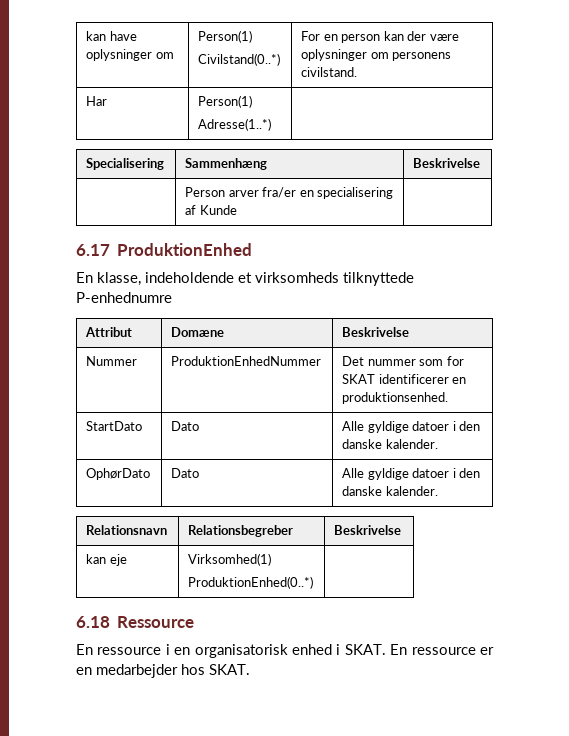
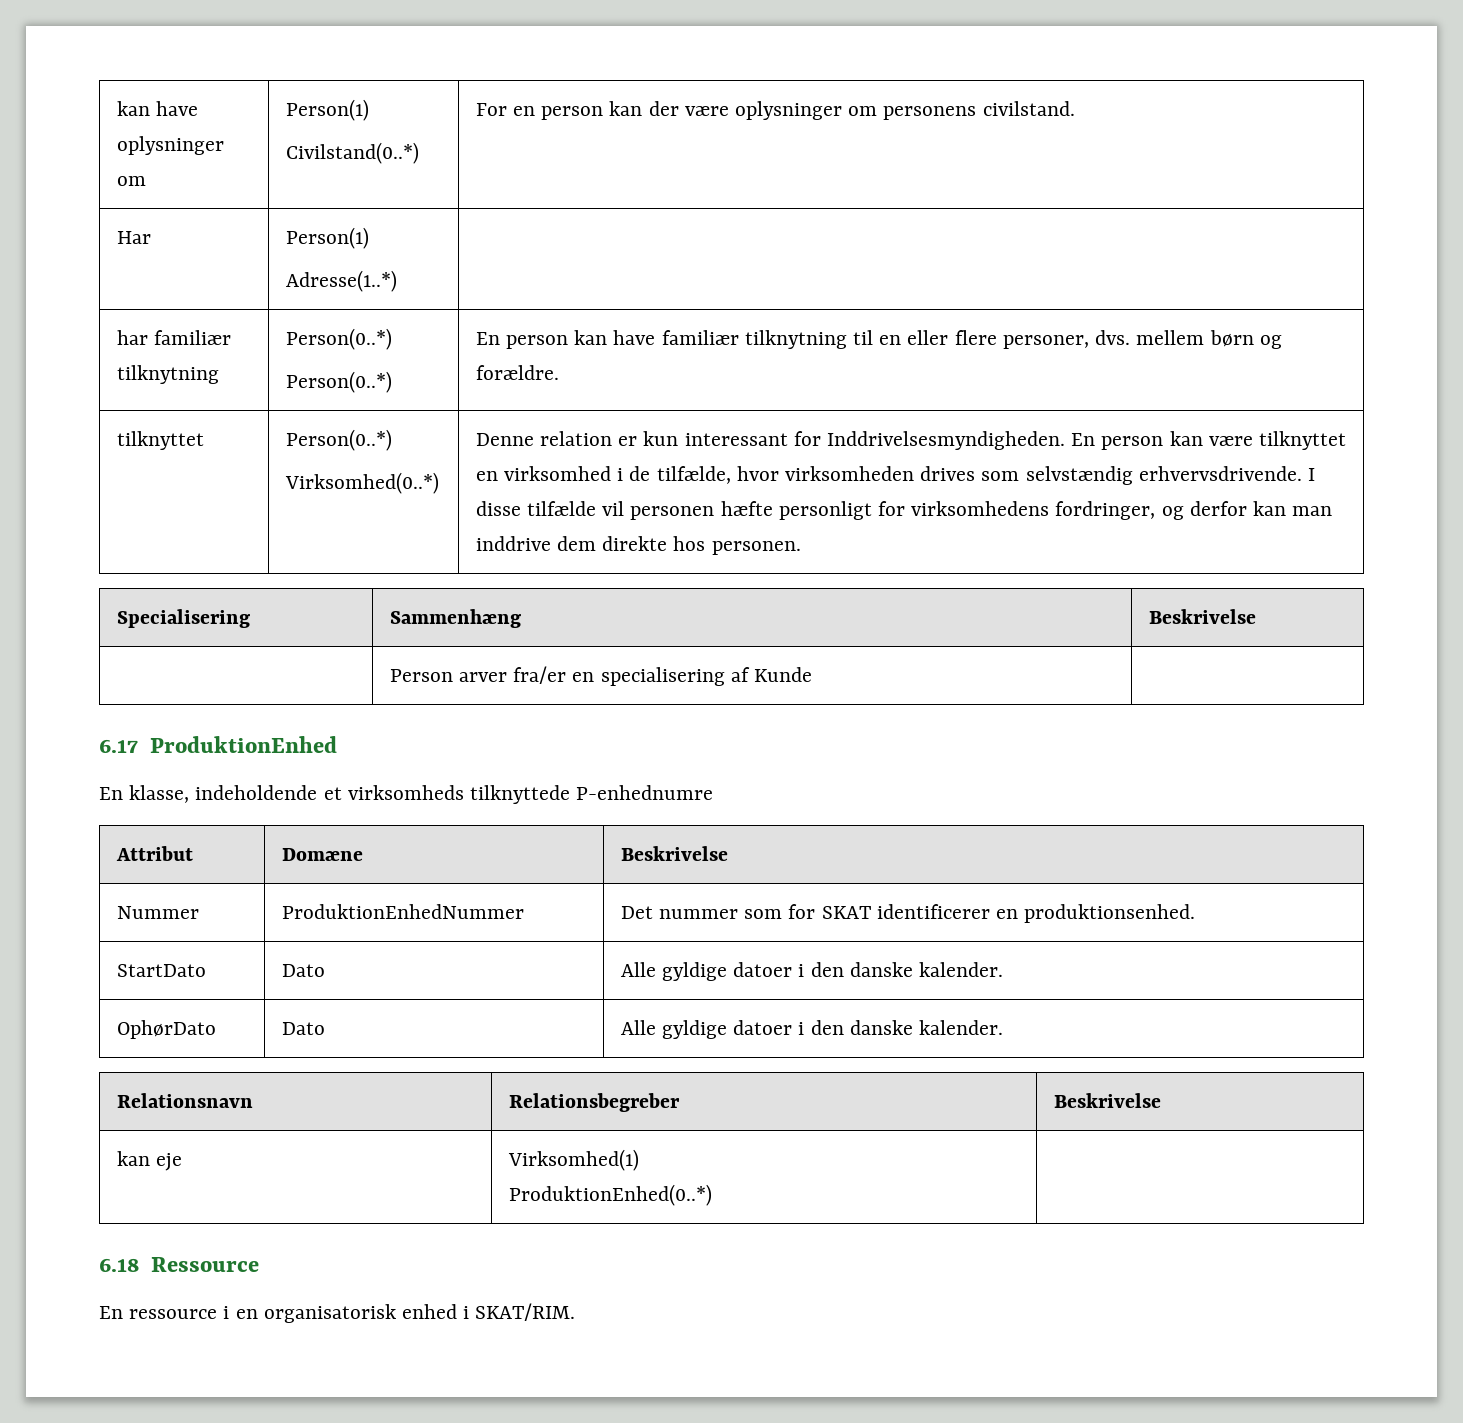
(272, 124) none -> [116,330,231,345] [116,365,219,384] [285,328,392,350] [285,371,392,393] [475,330,1282,349] [475,365,559,380] [116,431,204,450] [285,429,392,451] [284,472,439,494] [475,431,1347,450] [475,466,1316,485] [475,501,1333,520] [475,536,801,555] // har familiær tilknytning | Person(0..*) // Person(0..*) | En person kan have familiær tilknytning til en eller flere personer, dvs. mellem børn og forældre. // tilknyttet | Person(0..*) // Virksomhed(0..*) | Denne relation er kun interessant for Inddrivelsesmyndigheden. En person kan være tilknyttet en virksomhed i de tilfælde, hvor virksomheden drives som selvstændig erhvervsdrivende. I disse tilfælde vil personen hæfte personligt for virksomhedens fordringer, og derfor kan man inddrive dem direkte hos personen.
[344,644,494,655] [76,664,250,678] SKAT. En ressource er en medarbejder hos SKAT. -> [475,1303,576,1321] SKAT/RIM.

